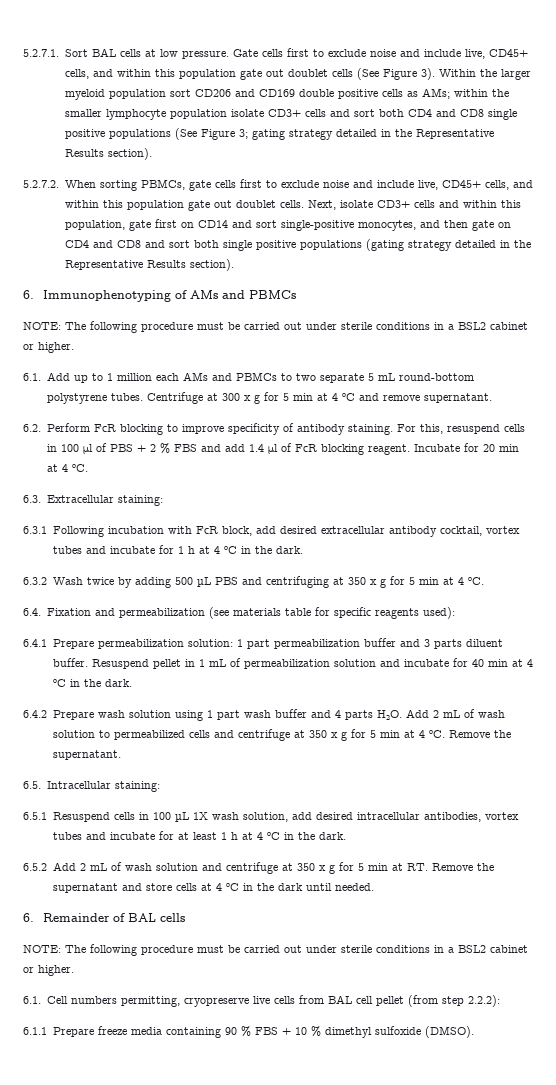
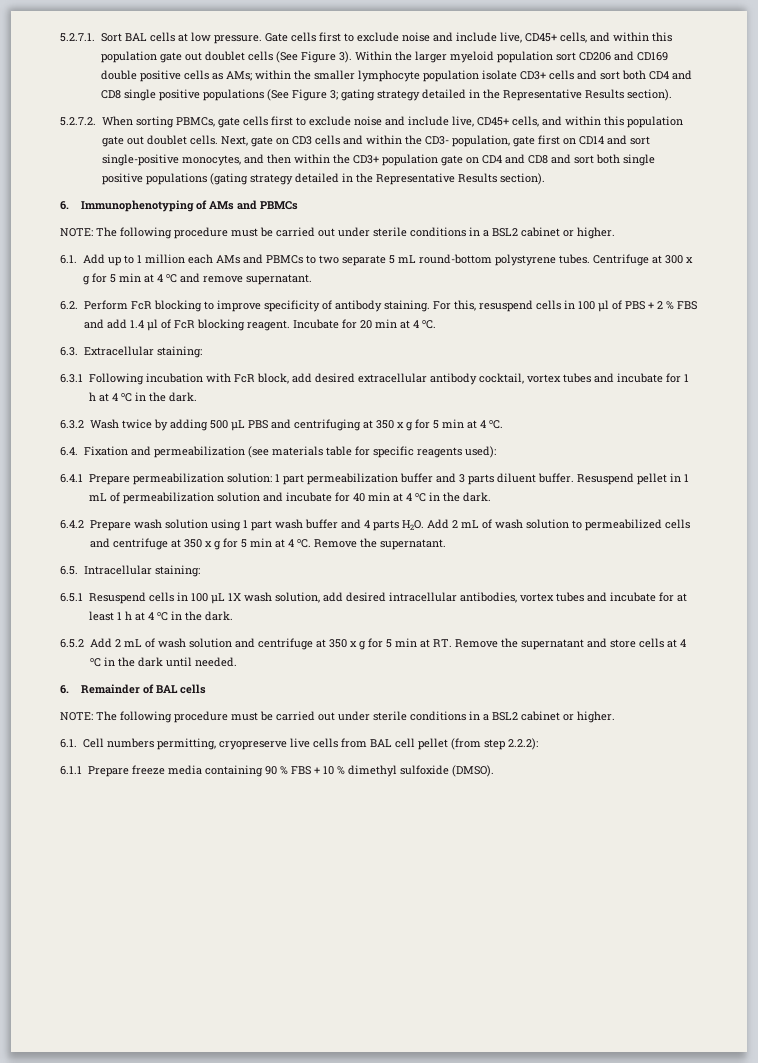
[339,200,410,208] isolate CD3+ -> [250,136,312,147] gate on CD3
[500,200,521,208] this -> [404,135,449,145] the CD3-
(468, 224) none -> [293,154,438,166] within the CD3+ population

